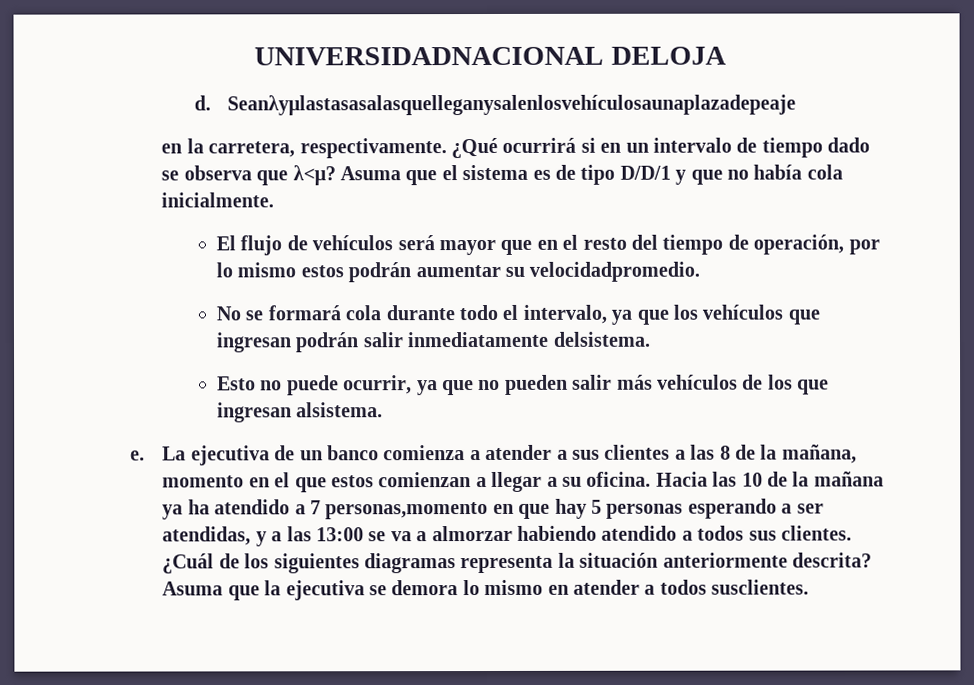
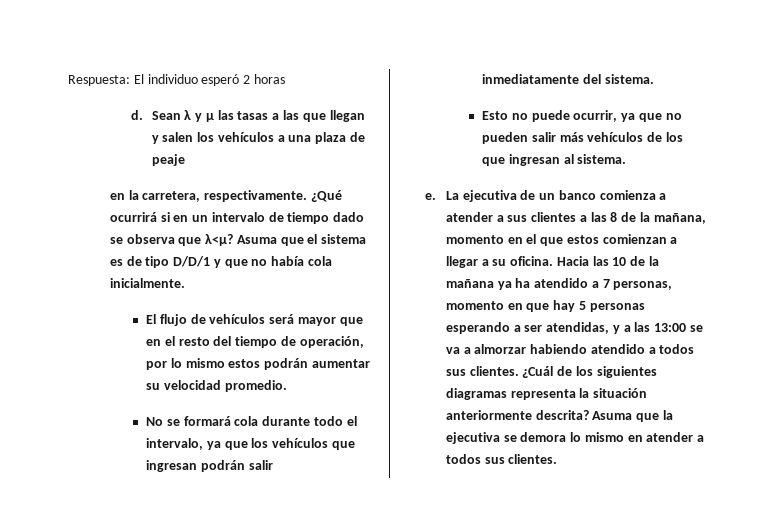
[254,46,727,66] [194,94,796,116] UNIVERSIDADNACIONAL DELOJA // d. Seanλyμlastasasalasquelleganysalenlosvehículosaunaplazadepeaje -> [68,74,285,86] [130,110,365,122] [151,132,365,144] [151,154,185,166] Respuesta: El individuo esperó 2 horas // d. Sean λ y μ las tasas a las que llegan y salen los vehículos a una plaza de peaje
[529,261,701,282] velocidadpromedio. -> [163,380,287,392] velocidad promedio.
[552,331,651,347] delsistema. -> [582,74,654,84] del sistema.
[296,402,384,418] alsistema. -> [563,154,627,164] al sistema.
[325,501,489,520] personas,momento -> [613,281,673,290] [445,301,504,310] personas, momento
[711,579,810,595] susclientes. -> [484,454,558,464] sus clientes.

